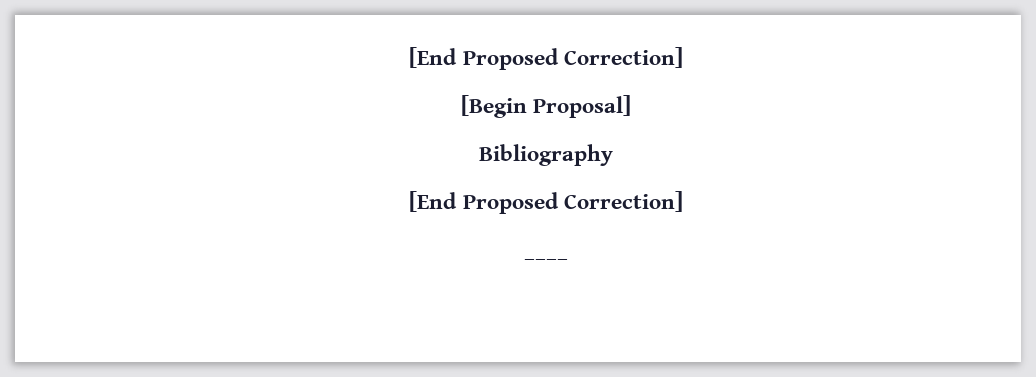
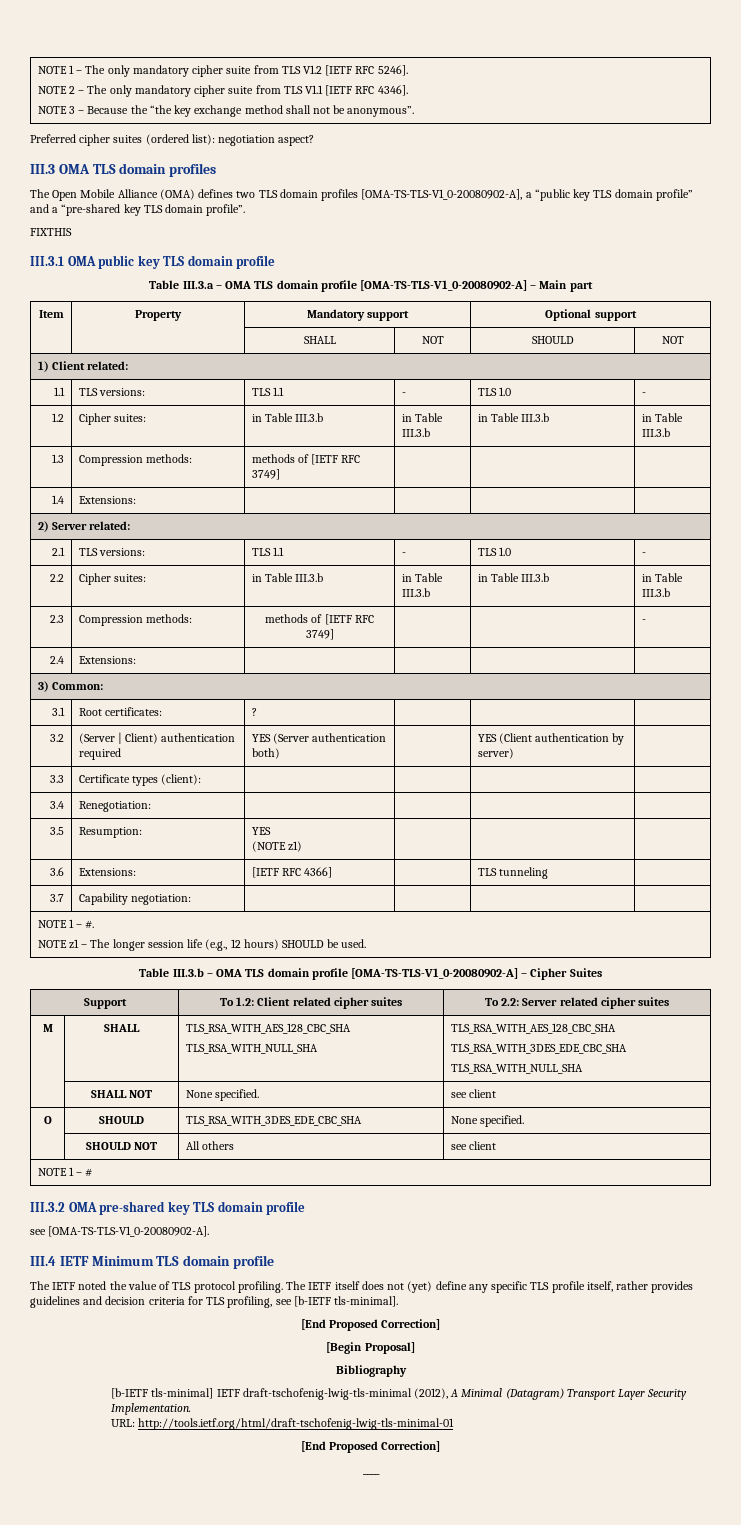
(409, 57) none -> [37,65,408,77] [37,85,408,97] [37,105,415,117] [30,134,315,146] [30,163,217,177] [30,189,693,201] [30,204,246,216] [30,228,72,236] [30,255,276,269] [149,280,593,292] [38,310,64,318] [135,310,182,321] [306,309,410,321] [545,309,637,321] [303,336,336,344] [421,336,444,344] [531,336,574,344] [661,336,684,344] [37,361,129,372] [54,387,66,396] [78,388,145,396] [251,387,284,396] [401,392,406,396] [477,387,511,396] [641,392,646,396] [52,413,65,422] [78,413,146,425] [251,413,324,422] [401,413,443,422] [401,428,430,437] [477,413,550,422] [641,413,683,422] [641,428,670,437] [52,454,65,463] [78,454,192,466] [251,454,361,465] [251,469,280,480] [52,495,65,504] [78,496,136,504] [37,521,131,532] [52,547,66,556] [78,548,145,556] [251,547,284,556] [401,552,406,556] [477,547,511,556] [641,552,646,556] [50,574,65,582] [78,573,146,585] [251,573,324,582] [401,573,443,582] [401,588,430,597] [477,573,550,582] [641,573,683,582] [641,588,670,597] [50,615,65,623] [78,614,192,626] [265,614,374,625] [305,629,334,640] [641,619,646,623] [50,656,65,664] [78,656,136,664] [37,681,103,692] [52,707,66,716] [78,707,162,716] [251,708,257,716] [50,734,65,742] [78,732,236,744] [78,748,121,760] [251,733,387,744] [251,748,280,759] [477,733,625,745] [477,748,514,759] [50,775,65,783] [78,774,202,786] [50,801,65,809] [78,801,151,812] [50,827,65,835] [78,827,142,838] [251,827,271,835] [251,841,302,852] [50,867,65,876] [78,868,136,876] [251,867,333,878] [477,867,548,879] [50,894,65,902] [78,893,191,905] [37,919,95,929] [37,939,367,951] [139,968,602,980] [83,998,127,1009] [219,997,403,1009] [484,997,670,1009] [42,1024,53,1032] [104,1024,140,1032] [185,1023,351,1034] [185,1044,318,1054] [450,1023,616,1034] [450,1044,627,1054] [450,1064,583,1074] [90,1090,153,1098] [185,1089,259,1101] [450,1089,496,1098] [43,1116,52,1124] [99,1116,144,1124] [185,1116,362,1126] [450,1115,524,1127] [85,1142,158,1150] [185,1141,234,1150] [450,1141,496,1150] [37,1167,93,1177] [30,1201,306,1215] [30,1226,210,1237] [30,1255,274,1269] [30,1281,694,1293] [30,1296,399,1308] NOTE 1 – The only mandatory cipher suite from TLS V1.2 [IETF RFC 5246]. // NOTE 2 – The only mandatory cipher suite from TLS V1.1 [IETF RFC 4346]. // NOTE 3 – Because the “the key exchange method shall not be anonymous”. // Preferred cipher suites (ordered list): negotiation aspect? // III.3 OMA TLS domain profiles // The Open Mobile Alliance (OMA) defines two TLS domain profiles [OMA-TS-TLS-V1_0-20080902-A], a “public key TLS domain profile” and a “pre-shared key TLS domain profile”. // FIXTHIS // III.3.1 OMA public key TLS domain profile // Table III.3.a – OMA TLS domain profile [OMA-TS-TLS-V1_0-20080902-A] – Main part // Item | Property | Mandatory support | Optional support // | | SHALL | NOT | SHOULD | NOT // 1) Client related: // 1.1 | TLS versions: | TLS 1.1 | - | TLS 1.0 | - // 1.2 | Cipher suites: | in Table III.3.b | in Table III.3.b | in Table III.3.b | in Table III.3.b // 1.3 | Compression methods: | methods of [IETF RFC 3749] | | | // 1.4 | Extensions: | | | | // 2) Server related: // 2.1 | TLS versions: | TLS 1.1 | - | TLS 1.0 | - // 2.2 | Cipher suites: | in Table III.3.b | in Table III.3.b | in Table III.3.b | in Table III.3.b // 2.3 | Compression methods: | methods of [IETF RFC 3749] | | | - // 2.4 | Extensions: | | | | // 3) Common: // 3.1 | Root certificates: | ? | | | // 3.2 | (Server | Client) authentication required | YES (Server authentication both) | | YES (Client authentication by server) | // 3.3 | Certificate types (client): | | | | // 3.4 | Renegotiation: | | | | // 3.5 | Resumption: | YES // (NOTE z1) | | | // 3.6 | Extensions: | [IETF RFC 4366] | | TLS tunneling | // 3.7 | Capability negotiation: | | | | // NOTE 1 – #. // NOTE z1 – The longer session life (e.g., 12 hours) SHOULD be used. // Table III.3.b – OMA TLS domain profile [OMA-TS-TLS-V1_0-20080902-A] – Cipher Suites // Support | To 1.2: Client related cipher suites | To 2.2: Server related cipher suites // M | SHALL | TLS_RSA_WITH_AES_128_CBC_SHA // TLS_RSA_WITH_NULL_SHA | TLS_RSA_WITH_AES_128_CBC_SHA // TLS_RSA_WITH_3DES_EDE_CBC_SHA // TLS_RSA_WITH_NULL_SHA // | SHALL NOT | None specified. | see client // O | SHOULD | TLS_RSA_WITH_3DES_EDE_CBC_SHA | None specified. // | SHOULD NOT | All others | see client // NOTE 1 – # // III.3.2 OMA pre-shared key TLS domain profile // see [OMA-TS-TLS-V1_0-20080902-A]. // III.4 IETF Minimum TLS domain profile // The IETF noted the value of TLS protocol profiling. The IETF itself does not (yet) define any specific TLS profile itself, rather provides guidelines and decision criteria for TLS profiling, see [b-IETF tls-minimal]. //
(613, 155) none -> [111,1388,688,1400] [111,1403,192,1415] [111,1418,455,1430] // [b-IETF tls-minimal] IETF draft-tschofenig-lwig-tls-minimal (2012), A Minimal (Datagram) Transport Layer Security Implementation. // URL: http://tools.ietf.org/html/draft-tschofenig-lwig-tls-minimal-01

